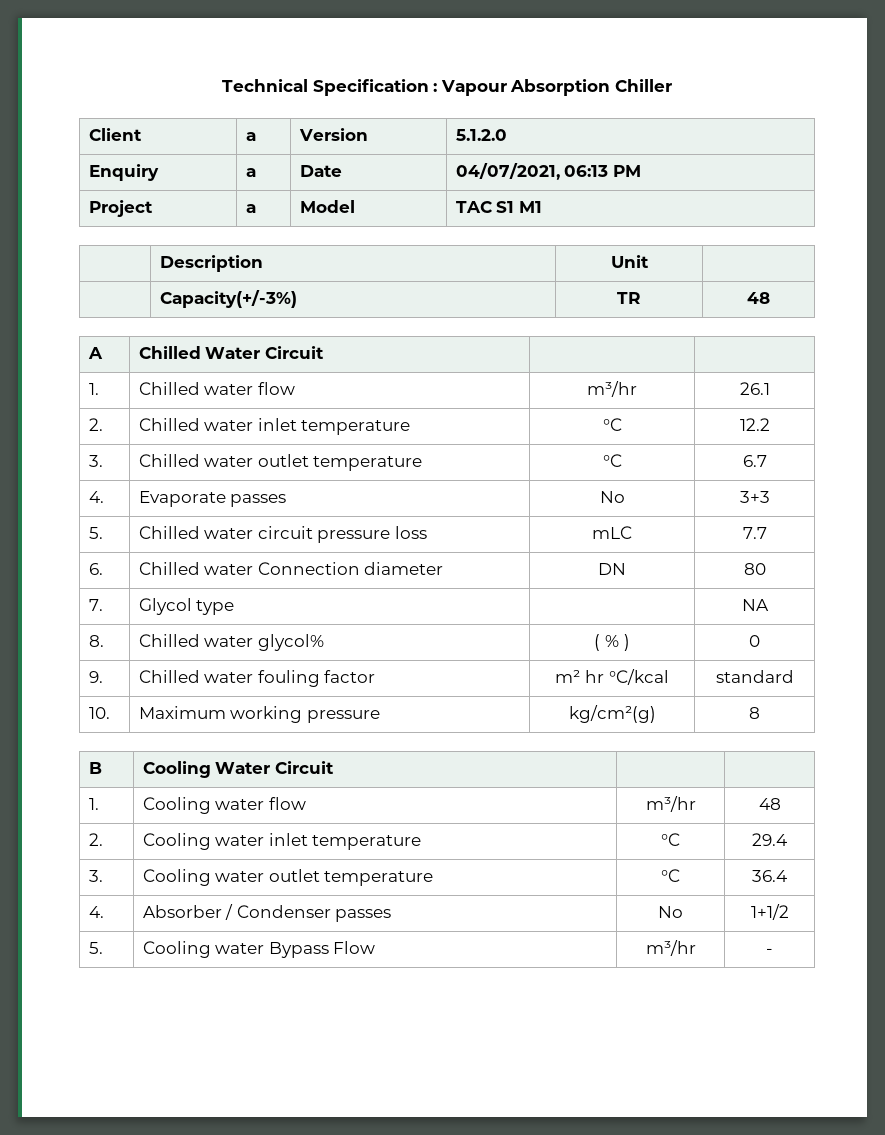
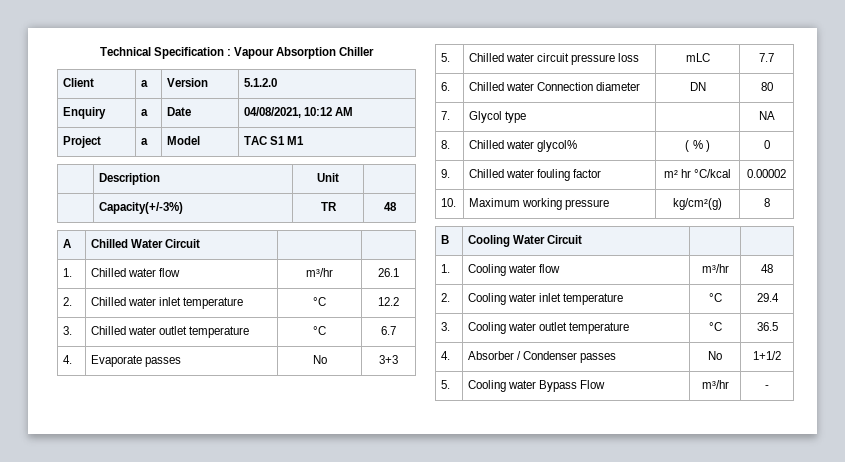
[455,163,641,180] 04/07/2021, 06:13 PM -> [243,107,354,118] 04/08/2021, 10:12 AM
[715,670,794,683] standard -> [747,169,786,178] 0.00002
[752,870,787,882] 36.4 -> [756,322,778,331] 36.5

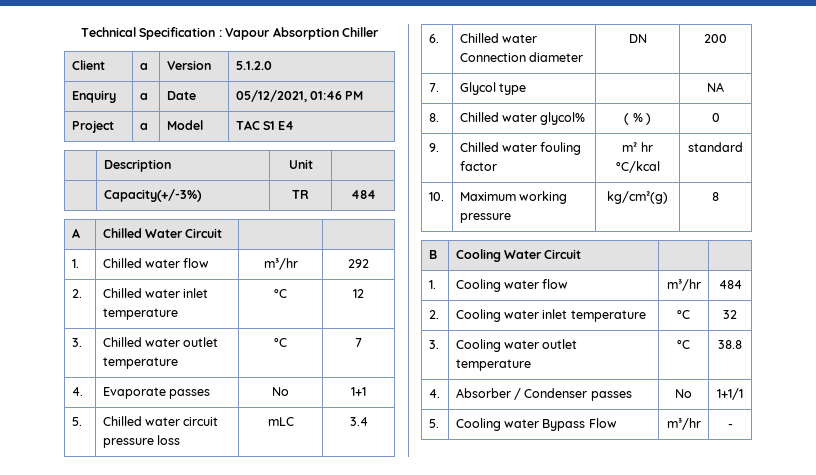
[243,107,354,118] 04/08/2021, 10:12 AM -> [235,90,364,102] 05/12/2021, 01:46 PM
[287,136,305,145] M1 -> [278,121,295,130] E4
[383,202,397,211] 48 -> [350,190,376,199] 484
[378,268,399,277] 26.1 -> [348,259,369,268] 292
[378,297,399,306] 12.2 -> [353,289,364,298] 12
[381,326,396,335] 6.7 -> [355,338,362,347] 7
[379,355,398,364] 3+3 -> [351,387,366,396] 1+1
[759,53,774,62] 7.7 -> [349,417,368,426] 3.4
[760,82,773,91] 80 -> [704,34,727,43] 200
[747,169,786,178] 0.00002 -> [688,142,743,152] standard
[761,264,773,273] 48 -> [718,280,742,289] 484
[756,293,779,302] 29.4 -> [723,310,737,319] 32
[756,322,778,331] 36.5 -> [718,340,742,349] 38.8
[753,351,781,360] 1+1/2 -> [717,388,743,400] 1+1/1

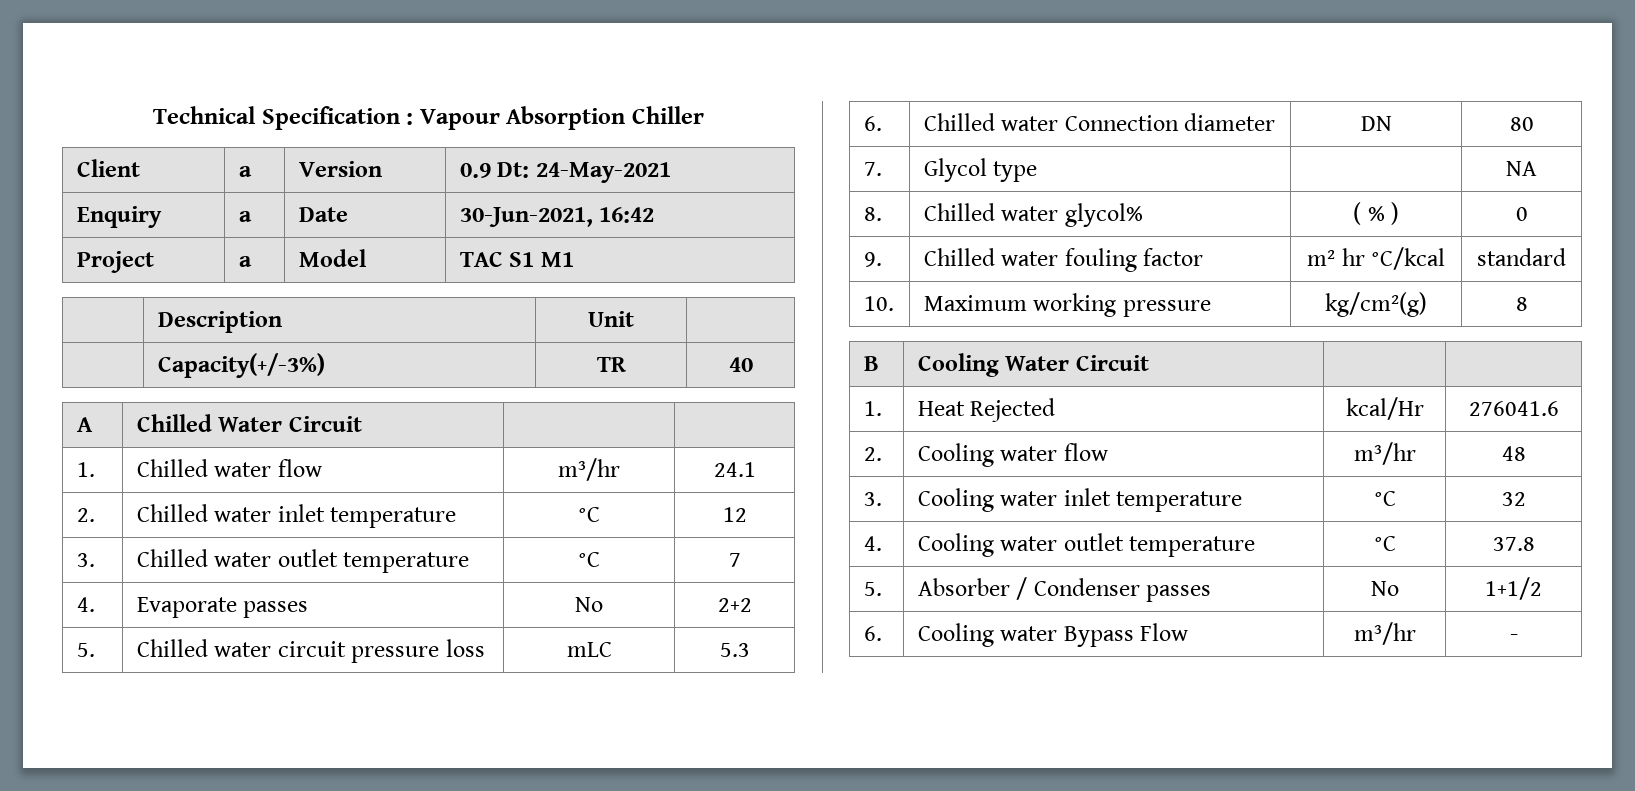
[235,61,272,70] 5.1.2.0 -> [459,162,671,183] 0.9 Dt: 24-May-2021
[235,90,364,102] 05/12/2021, 01:46 PM -> [459,207,655,227] 30-Jun-2021, 16:42
[278,121,295,130] E4 -> [540,252,574,267] M1
[350,190,376,199] 484 -> [728,357,753,372] 40
[348,259,369,268] 292 -> [713,462,756,477] 24.1
[351,387,366,396] 1+1 -> [717,598,752,612] 2+2
[349,417,368,426] 3.4 -> [719,643,750,657] 5.3
[704,34,727,43] 200 -> [1509,117,1534,131] 80
(436, 284) none -> [917,398,1056,422] [1345,397,1424,420] [1468,401,1559,416] [863,447,882,461] | Heat Rejected | kcal/Hr | 276041.6 // 2.
[718,280,742,289] [428,310,439,319] 484 // 2. -> [1501,446,1526,461] [863,492,882,506] 48 // 3.
[428,340,439,349] 3. -> [863,536,882,551] 4.
[718,340,742,349] [428,389,440,398] 38.8 // 4. -> [1492,537,1535,551] [863,582,882,596] 37.8 // 5.
[717,388,743,400] [428,419,439,428] 1+1/1 // 5. -> [1485,577,1542,600] [863,626,882,641] 1+1/2 // 6.

